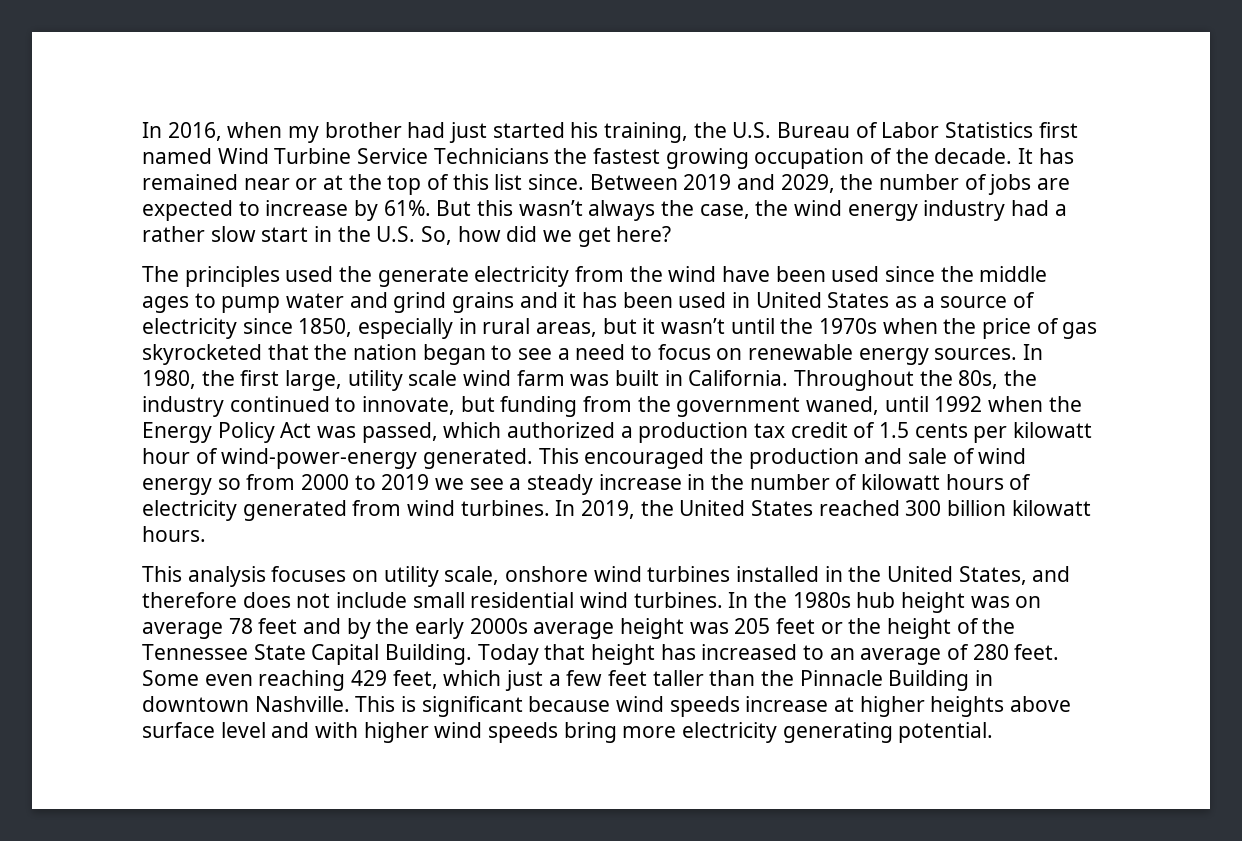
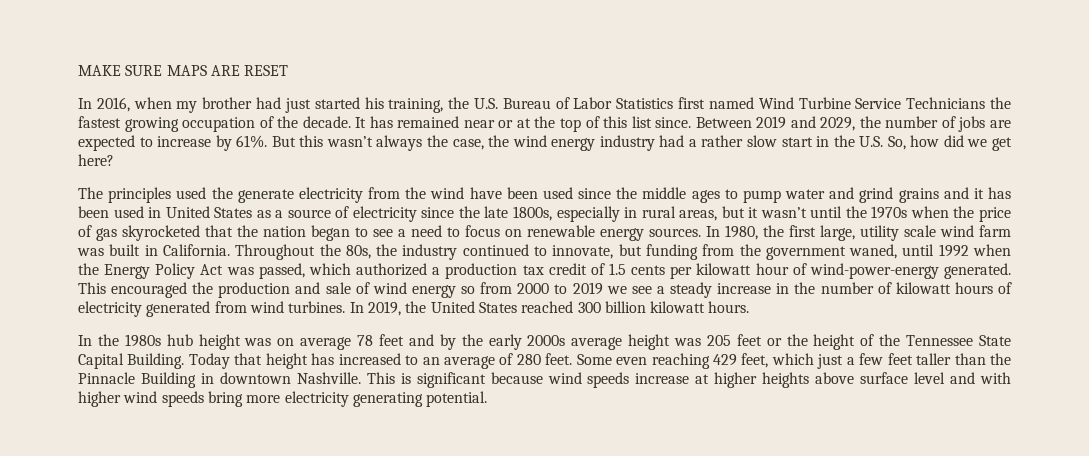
(142, 130) none -> [78,65,289,76] MAKE SURE MAPS ARE RESET //
[298,318,353,337] 1850, -> [458,206,553,221] the late 1800s,
[142,566,1071,587] [142,592,723,608] This analysis focuses on utility scale, onshore wind turbines installed in the United States, and therefore does not include small residential wind turbines. -> (750, 307) none

